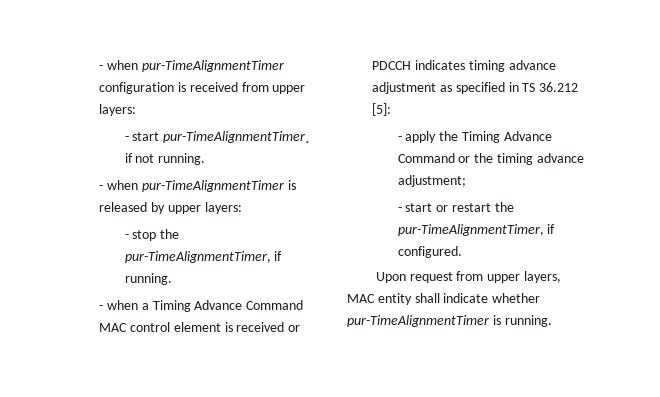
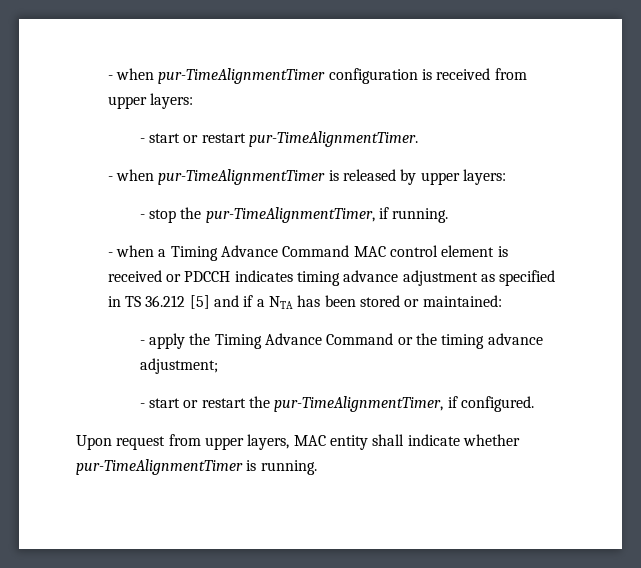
[163,131,310,143] [124,153,206,165] pur-TimeAlignmentTimer¸ if not running. -> [183,131,418,147] or restart pur-TimeAlignmentTimer.
[372,103,392,116] [5]: -> [189,295,502,309] [5] and if a NTA has been stored or maintained:

